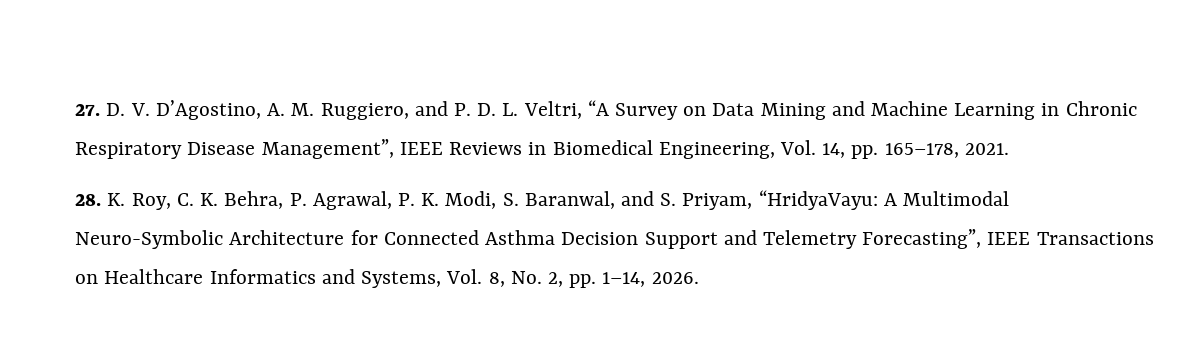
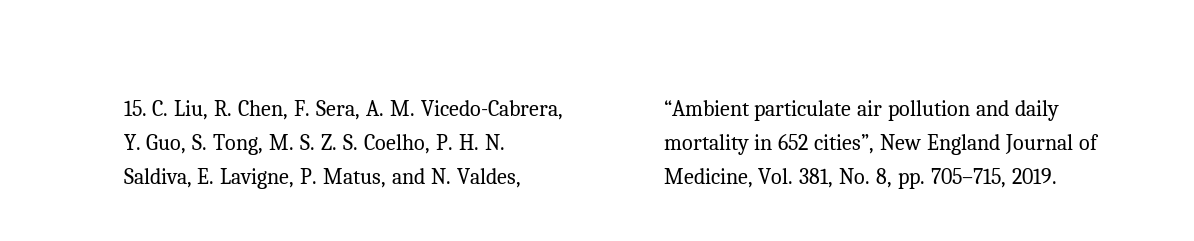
[75,100,1137,120] [75,139,1009,159] [75,190,1010,210] [75,229,1154,249] [75,269,699,288] 27. D. V. D’Agostino, A. M. Ruggiero, and P. D. L. Veltri, “A Survey on Data Mining and Machine Learning in Chronic Respiratory Disease Management”, IEEE Reviews in Biomedical Engineering, Vol. 14, pp. 165–178, 2021. // 28. K. Roy, C. K. Behra, P. Agrawal, P. K. Modi, S. Baranwal, and S. Priyam, “HridyaVayu: A Multimodal Neuro-Symbolic Architecture for Connected Asthma Decision Support and Telemetry Forecasting”, IEEE Transactions on Healthcare Informatics and Systems, Vol. 8, No. 2, pp. 1–14, 2026. -> [123,100,564,120] [123,134,505,155] [123,168,522,189] [663,100,1060,121] [663,134,1100,155] [663,168,1058,189] 15. C. Liu, R. Chen, F. Sera, A. M. Vicedo-Cabrera, Y. Guo, S. Tong, M. S. Z. S. Coelho, P. H. N. Saldiva, E. Lavigne, P. Matus, and N. Valdes, “Ambient particulate air pollution and daily mortality in 652 cities”, New England Journal of Medicine, Vol. 381, No. 8, pp. 705–715, 2019.

